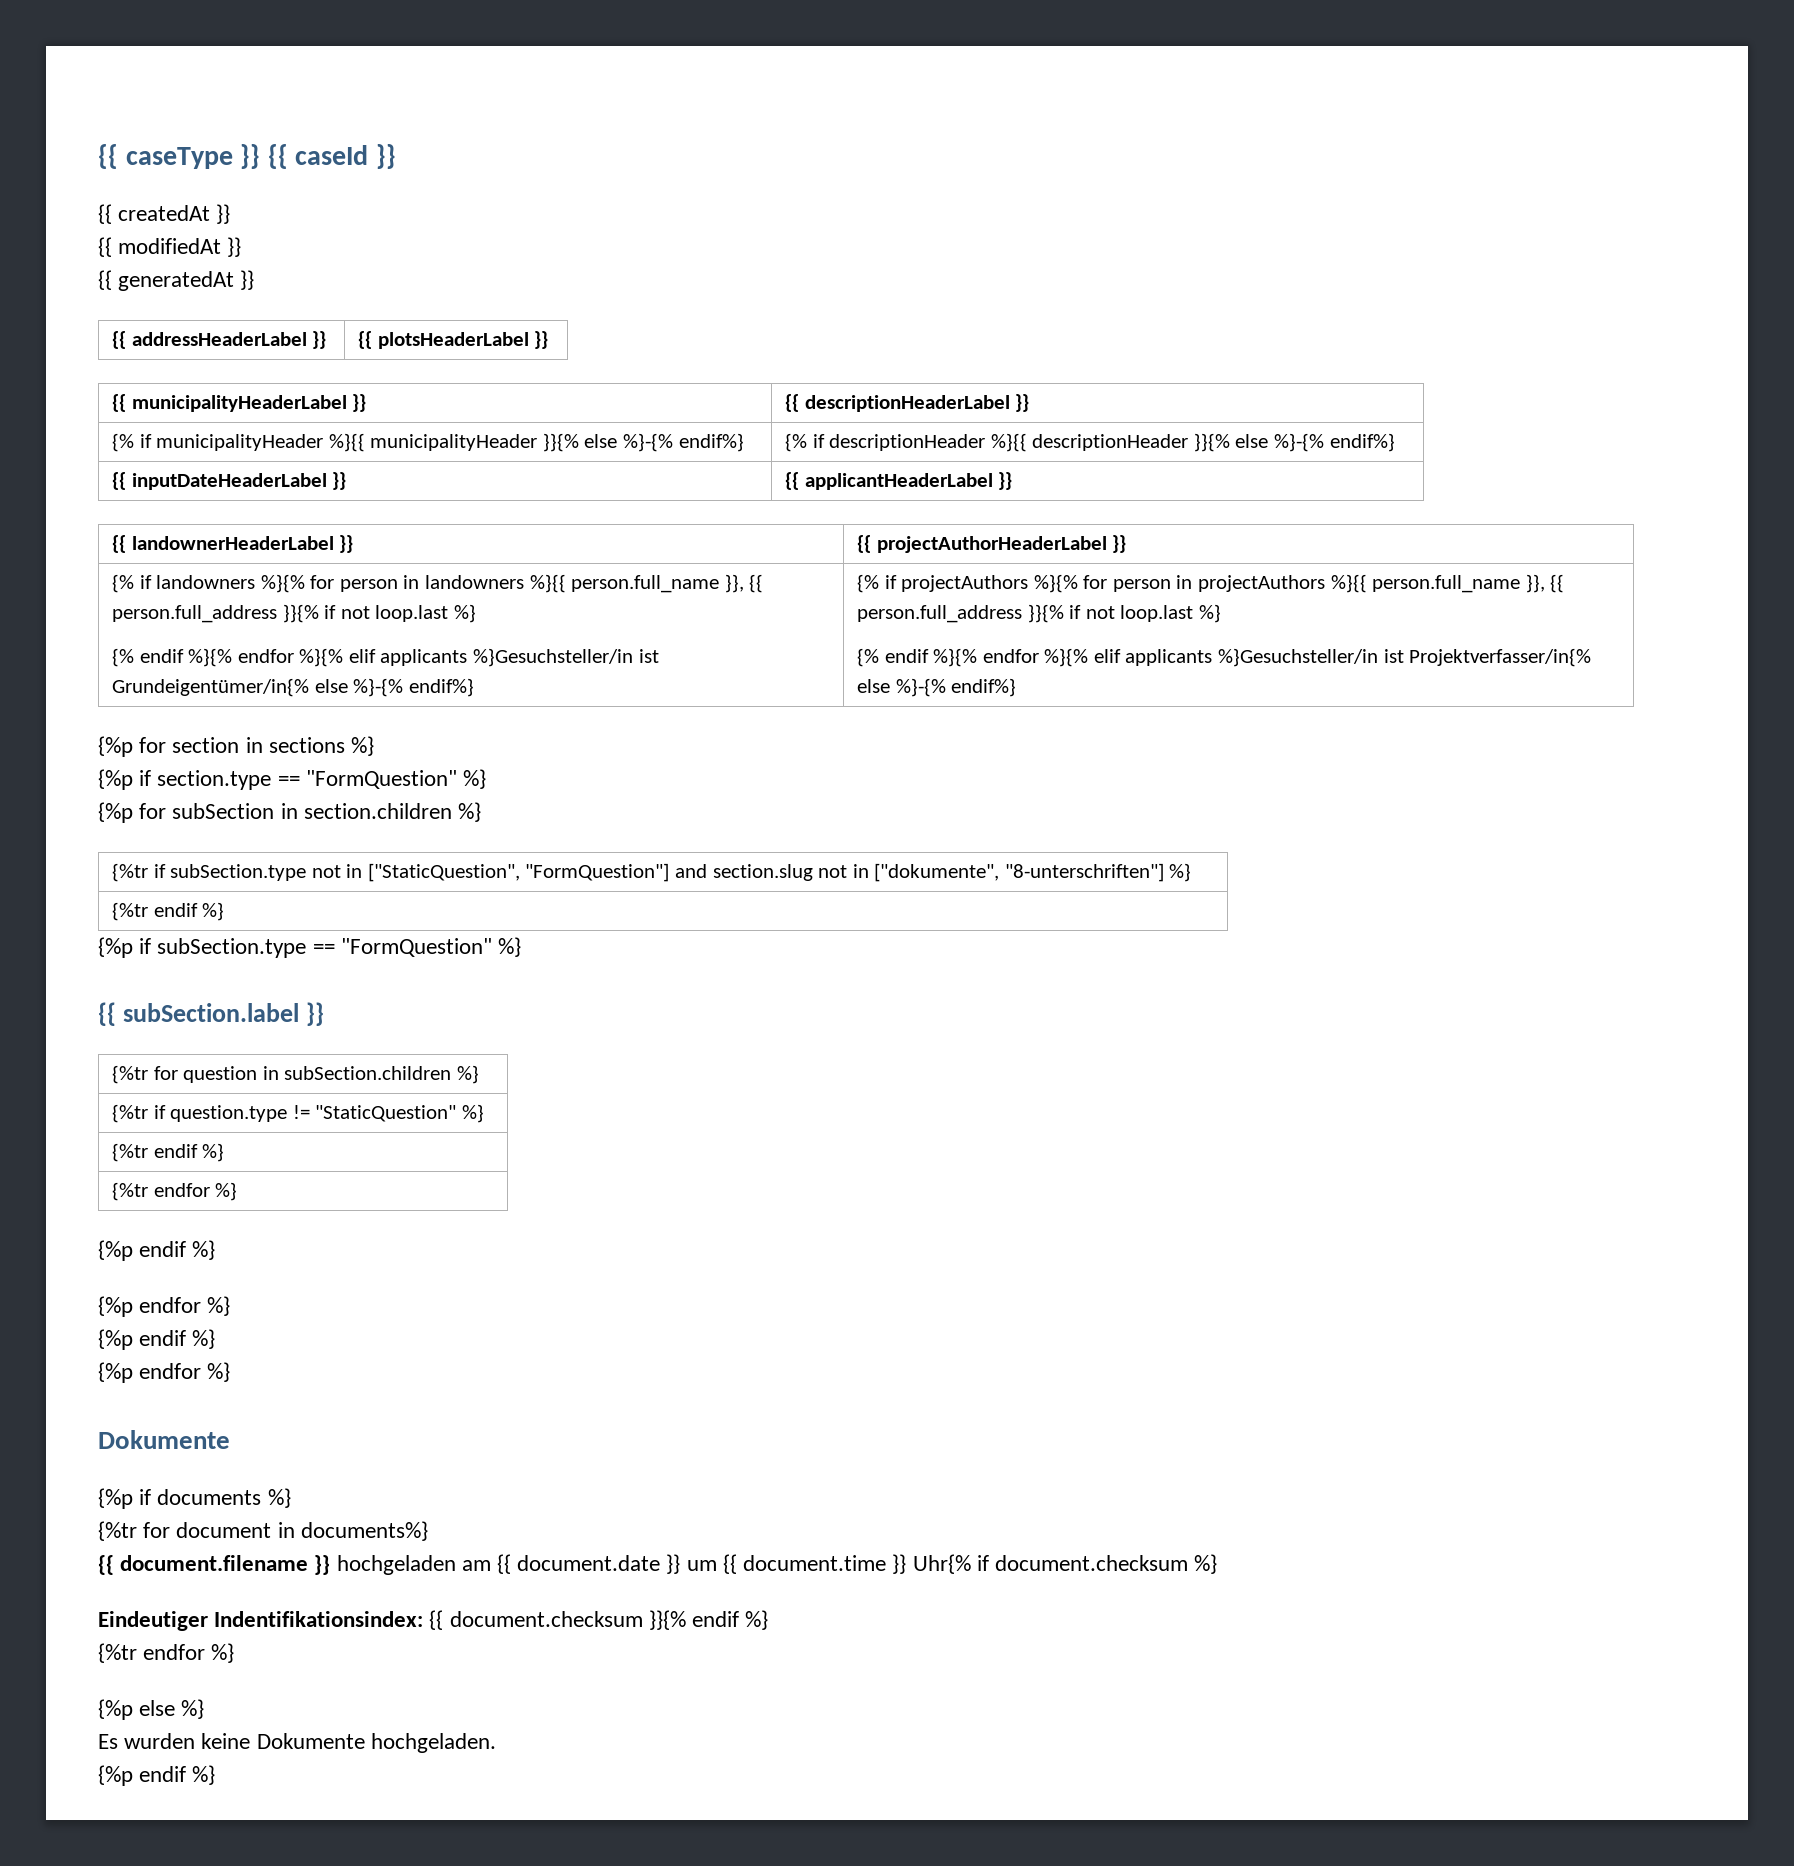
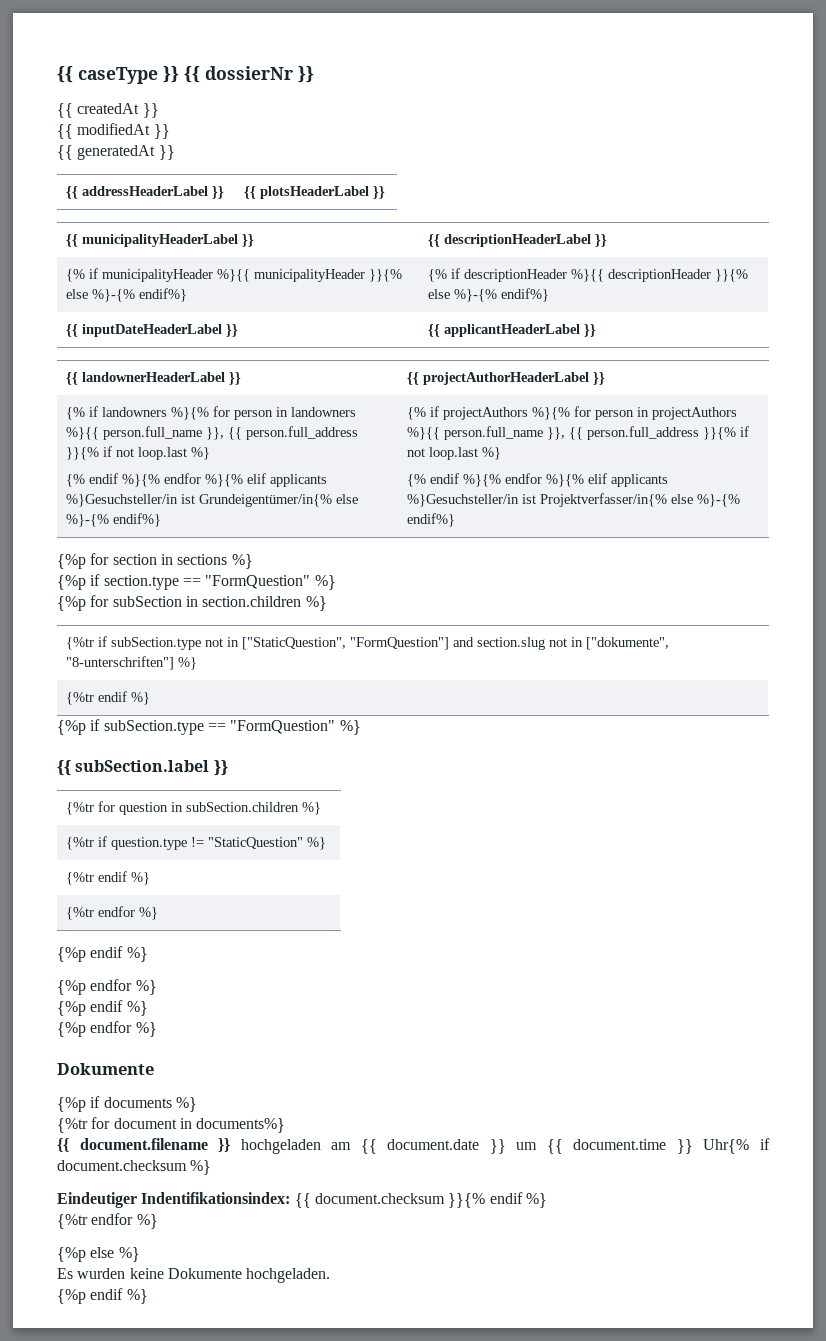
[295,145,369,165] caseId -> [205,66,293,80] dossierNr

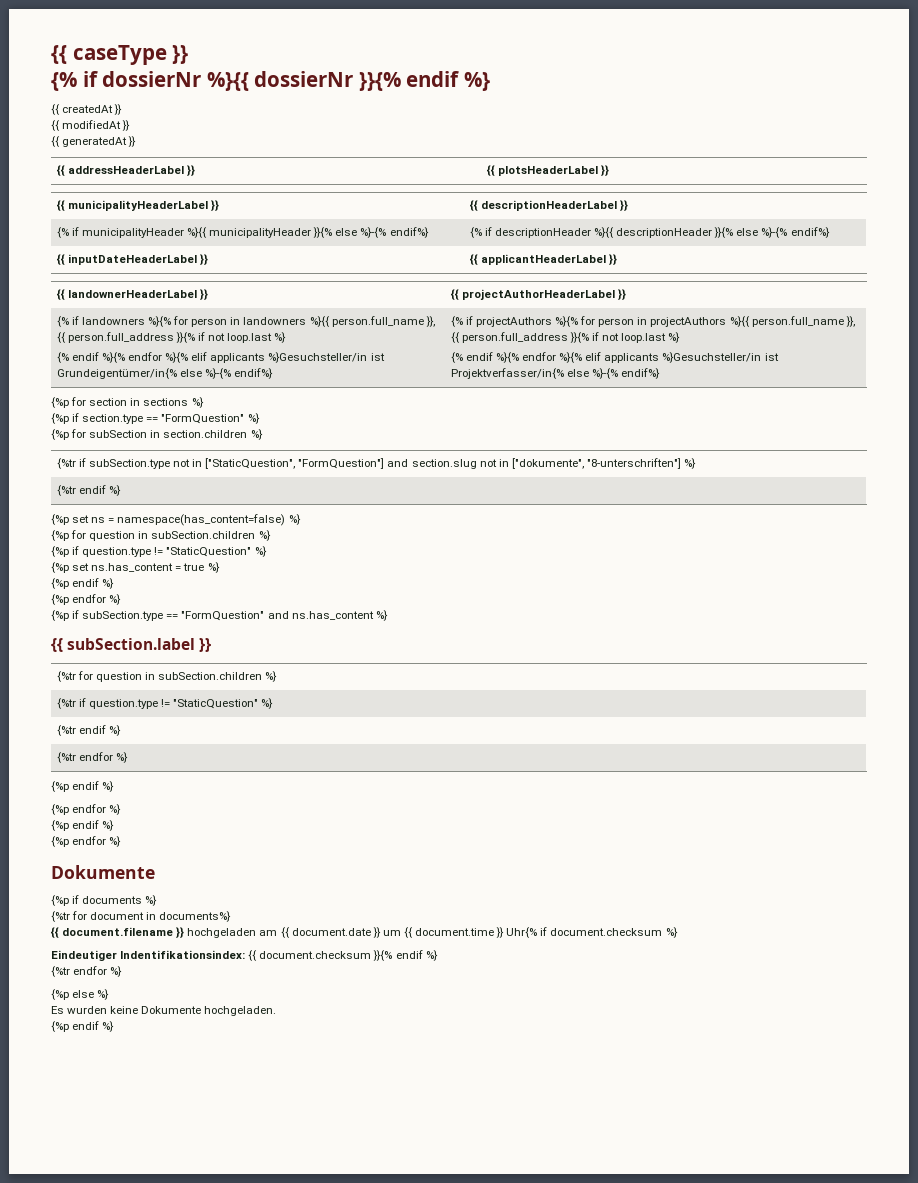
[184,66,314,83] {{ dossierNr }} -> [51,71,490,91] // {% if dossierNr %}{{ dossierNr }}{% endif %}
(150, 698) none -> [51,514,301,526] [51,530,271,541] [51,546,267,557] [51,562,220,573] [51,578,115,589] [51,594,122,605] // {%p set ns = namespace(has_content=false) %} // {%p for question in subSection.children %} // {%p if question.type != "StaticQuestion" %} // {%p set ns.has_content = true %} // {%p endif %} // {%p endfor %}
(336, 727) none -> [267,611,374,620] and ns.has_content

